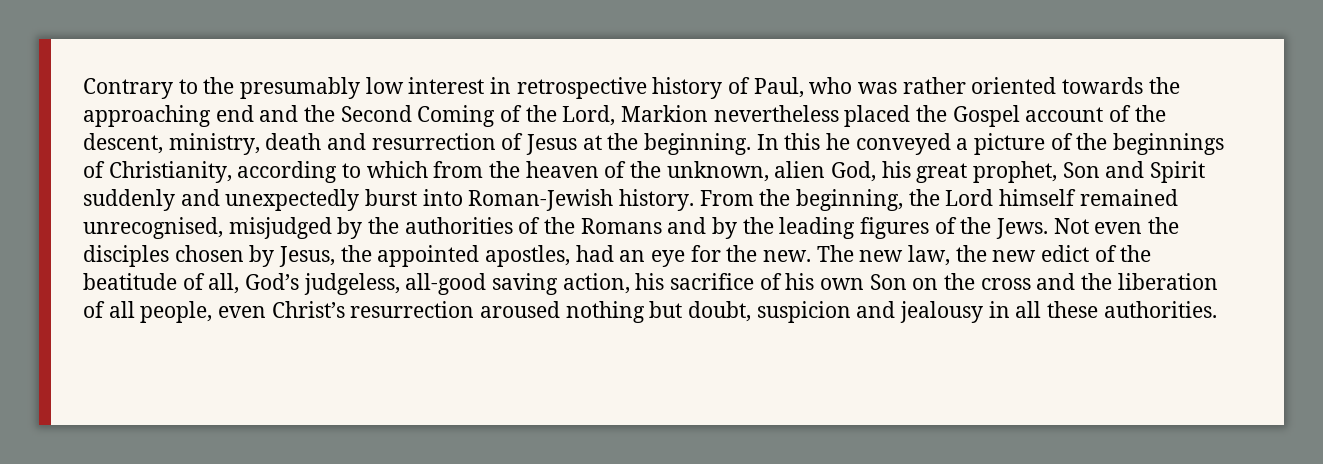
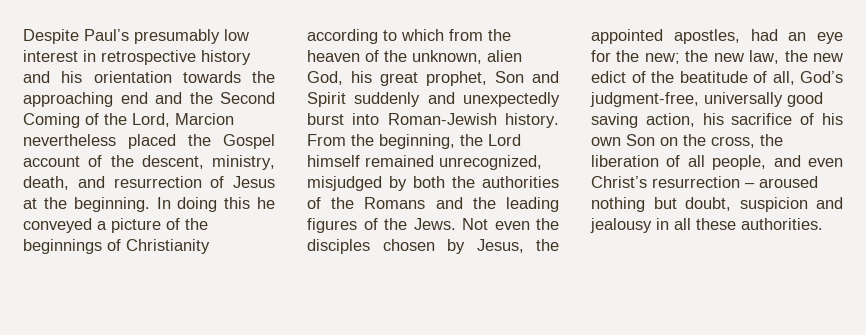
[83,77,235,99] Contrary to the -> [23,29,129,44] Despite Paul’s
[728,77,1057,98] of Paul, who was rather oriented -> [23,71,172,83] and his orientation
[621,105,709,122] Markion -> [175,113,234,125] Marcion
[265,133,322,150] death -> [23,176,69,190] death,
(779, 142) none -> [177,197,218,212] doing
[108,161,232,183] Christianity, -> [126,239,210,254] Christianity
[83,217,223,239] unrecognised, -> [439,155,542,170] unrecognized,
(363, 228) none -> [413,176,445,188] both
[712,217,738,239] by -> (463, 203) none
[763,245,854,262] new. The -> [644,50,709,64] new; the
[303,273,487,295] judgeless, all-good -> [590,92,823,107] judgment-free, universally good
[980,273,1076,290] cross and -> [711,136,755,148] cross,
(213, 312) none -> [773,155,801,167] and
(475, 309) none -> [745,183,755,188] –

